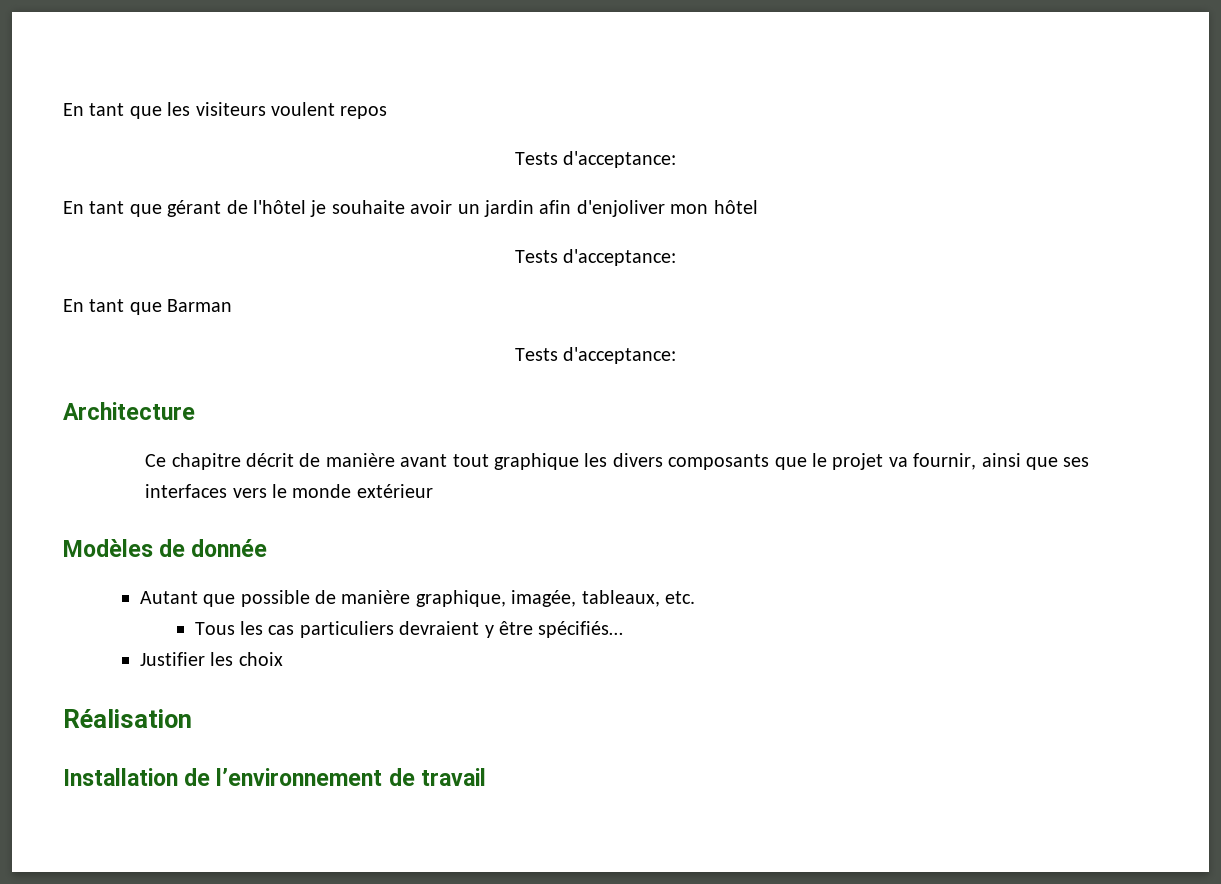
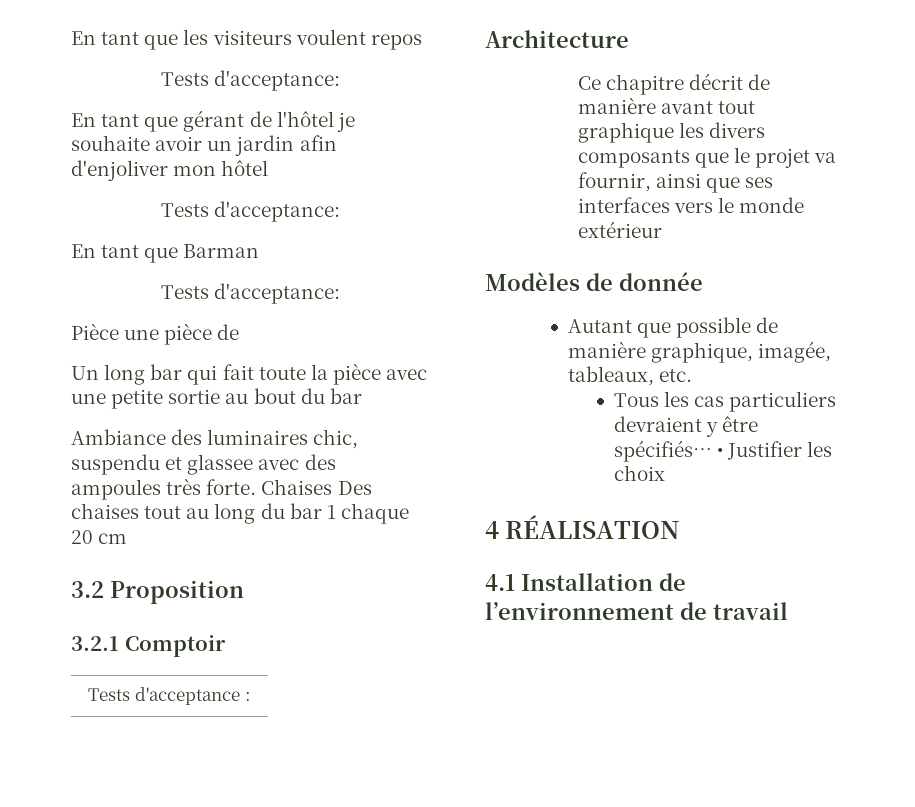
(677, 355) none -> [71,323,240,345] [71,363,428,385] [71,388,362,409] [71,429,359,449] [71,454,336,475] [71,478,372,500] [71,503,409,524] [71,530,128,544] [71,580,244,604] [71,635,226,657] [88,687,251,705] // Pièce une pièce de // Un long bar qui fait toute la pièce avec une petite sortie au bout du bar // Ambiance des luminaires chic, suspendu et glassee avec des ampoules très forte. Chaises Des chaises tout au long du bar 1 chaque 20 cm // 3.2 Proposition // 3.2.1 Comptoir // Tests d'acceptance :
(624, 629) // -> [716,448,723,457] •
[63,709,192,728] Réalisation // -> [485,515,681,539] [485,574,515,591] 4 RÉALISATION // 4.1

